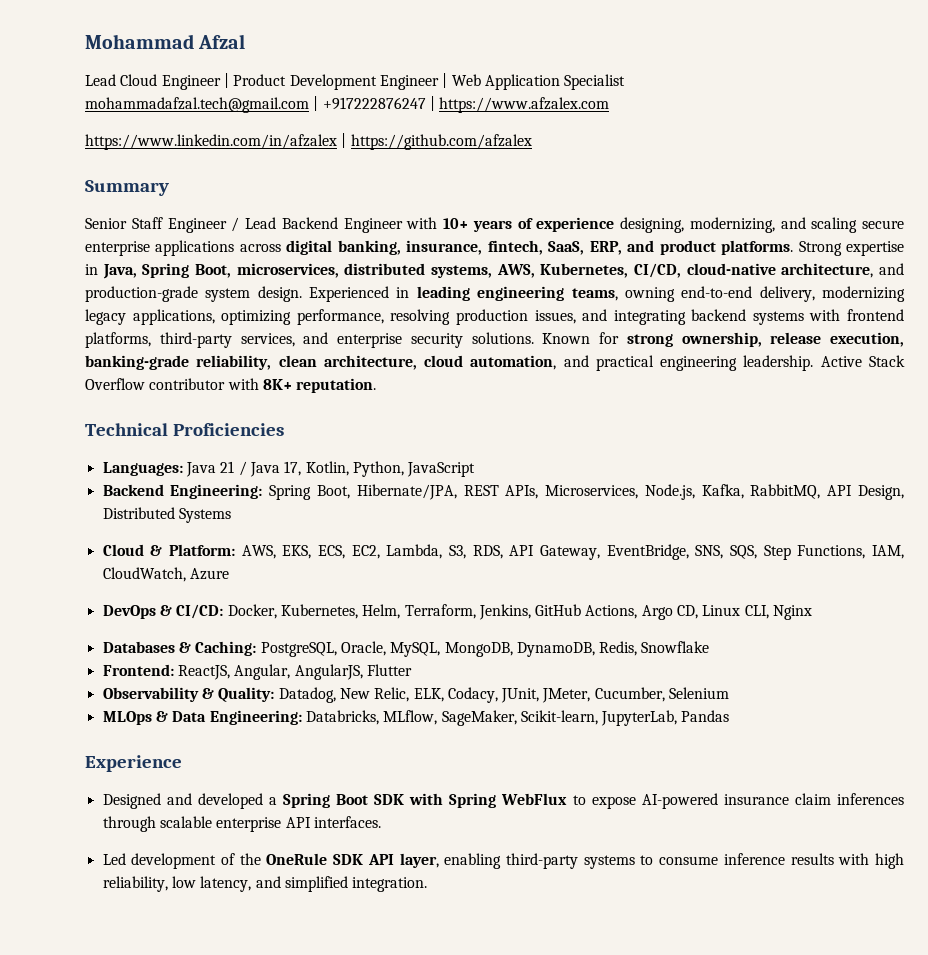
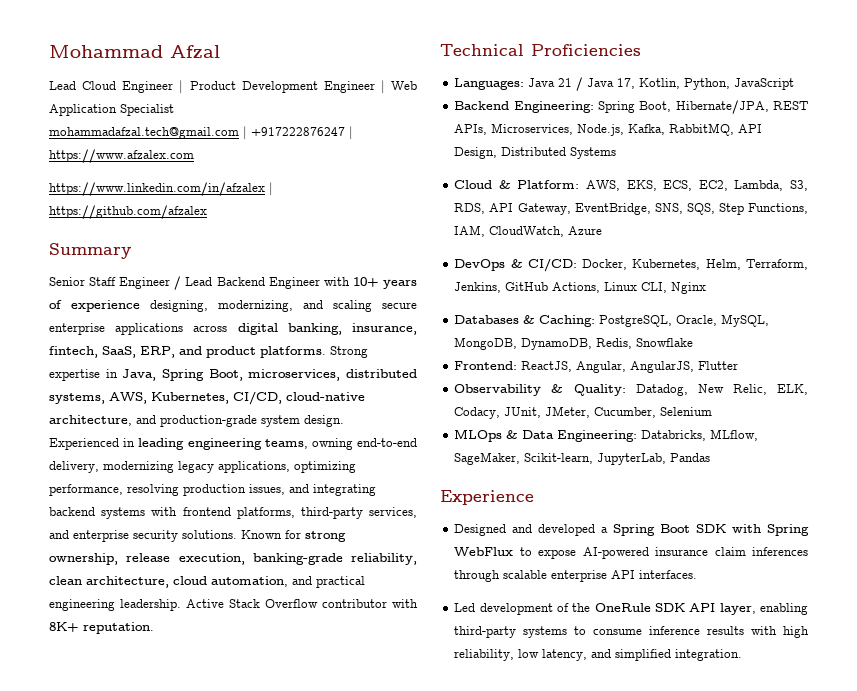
[641,605,699,620] Argo CD, -> (601, 287) none

